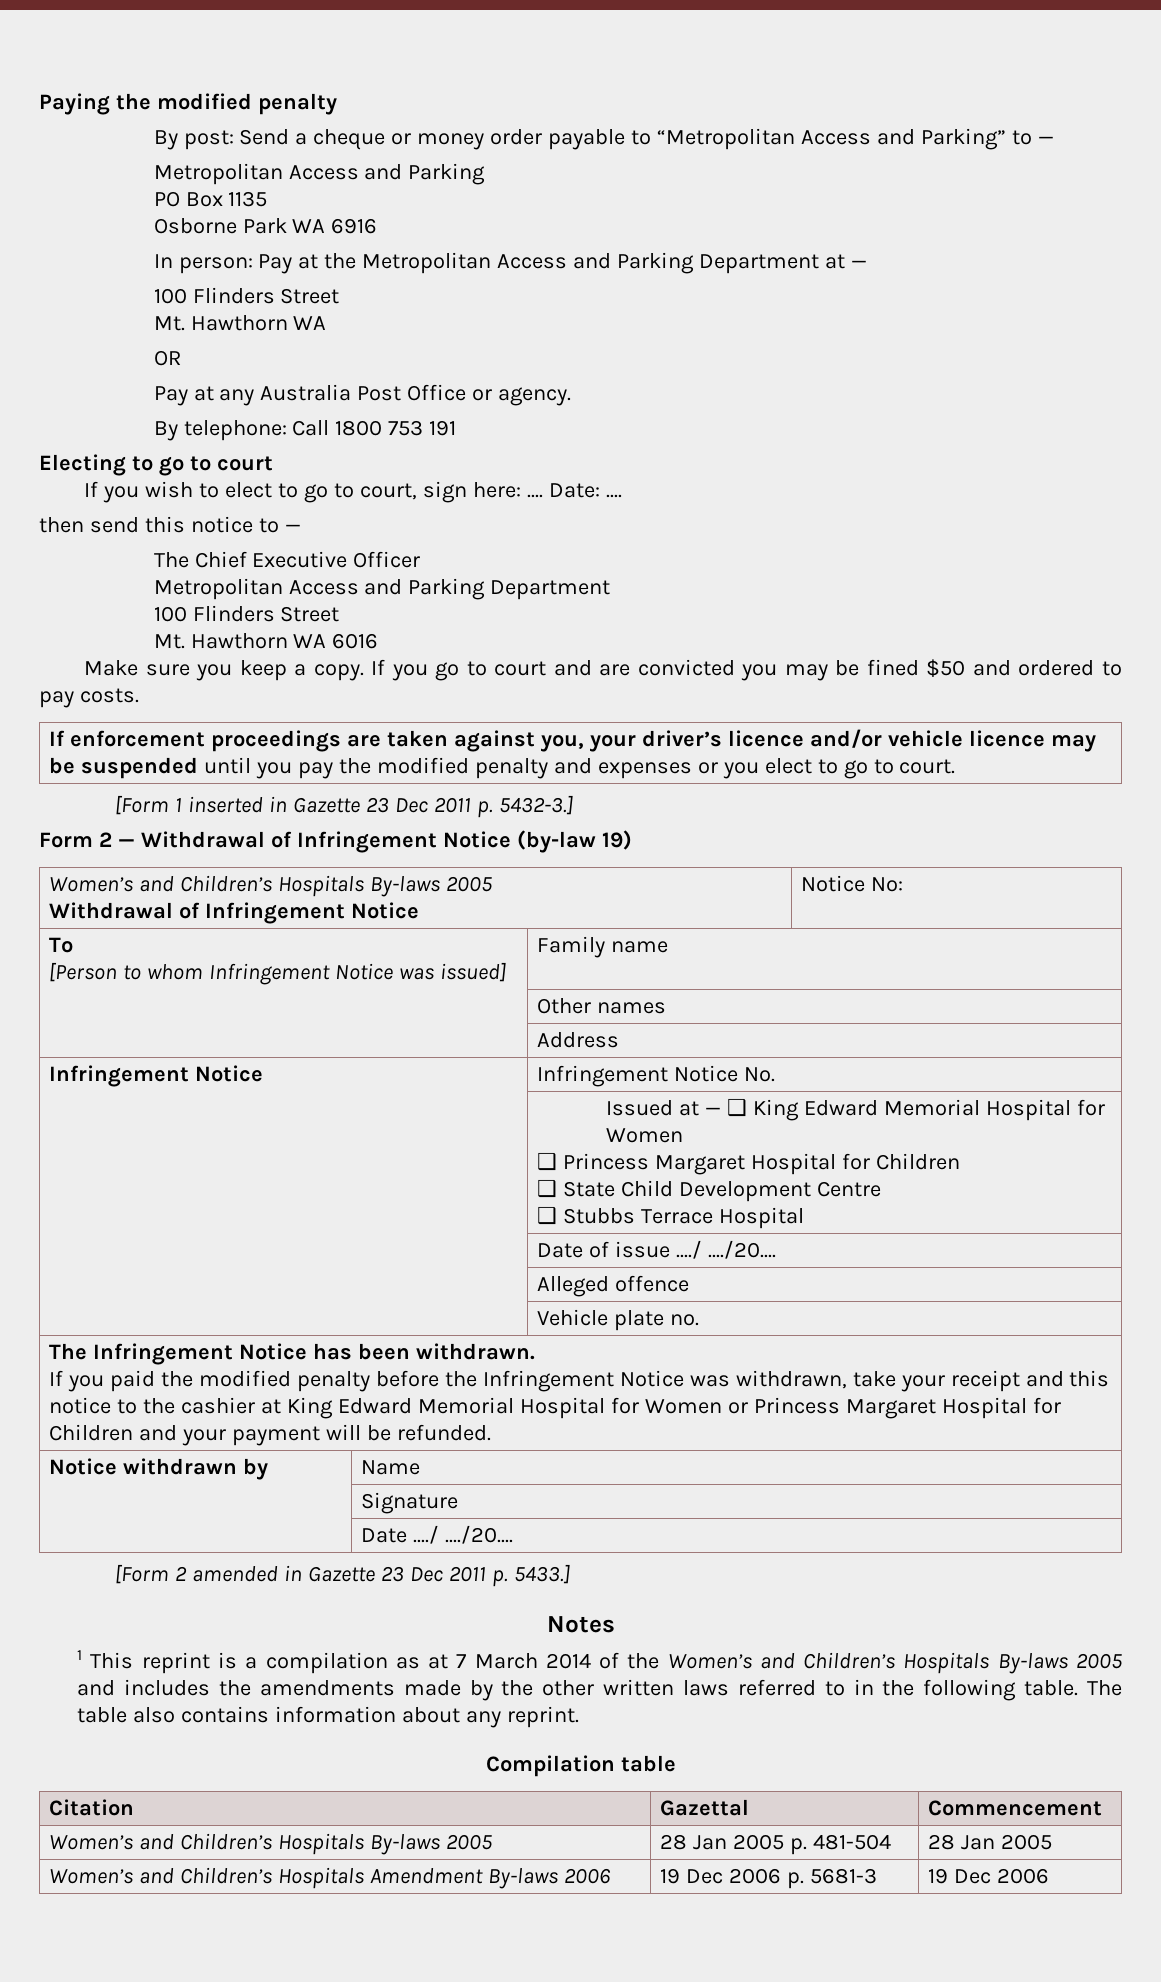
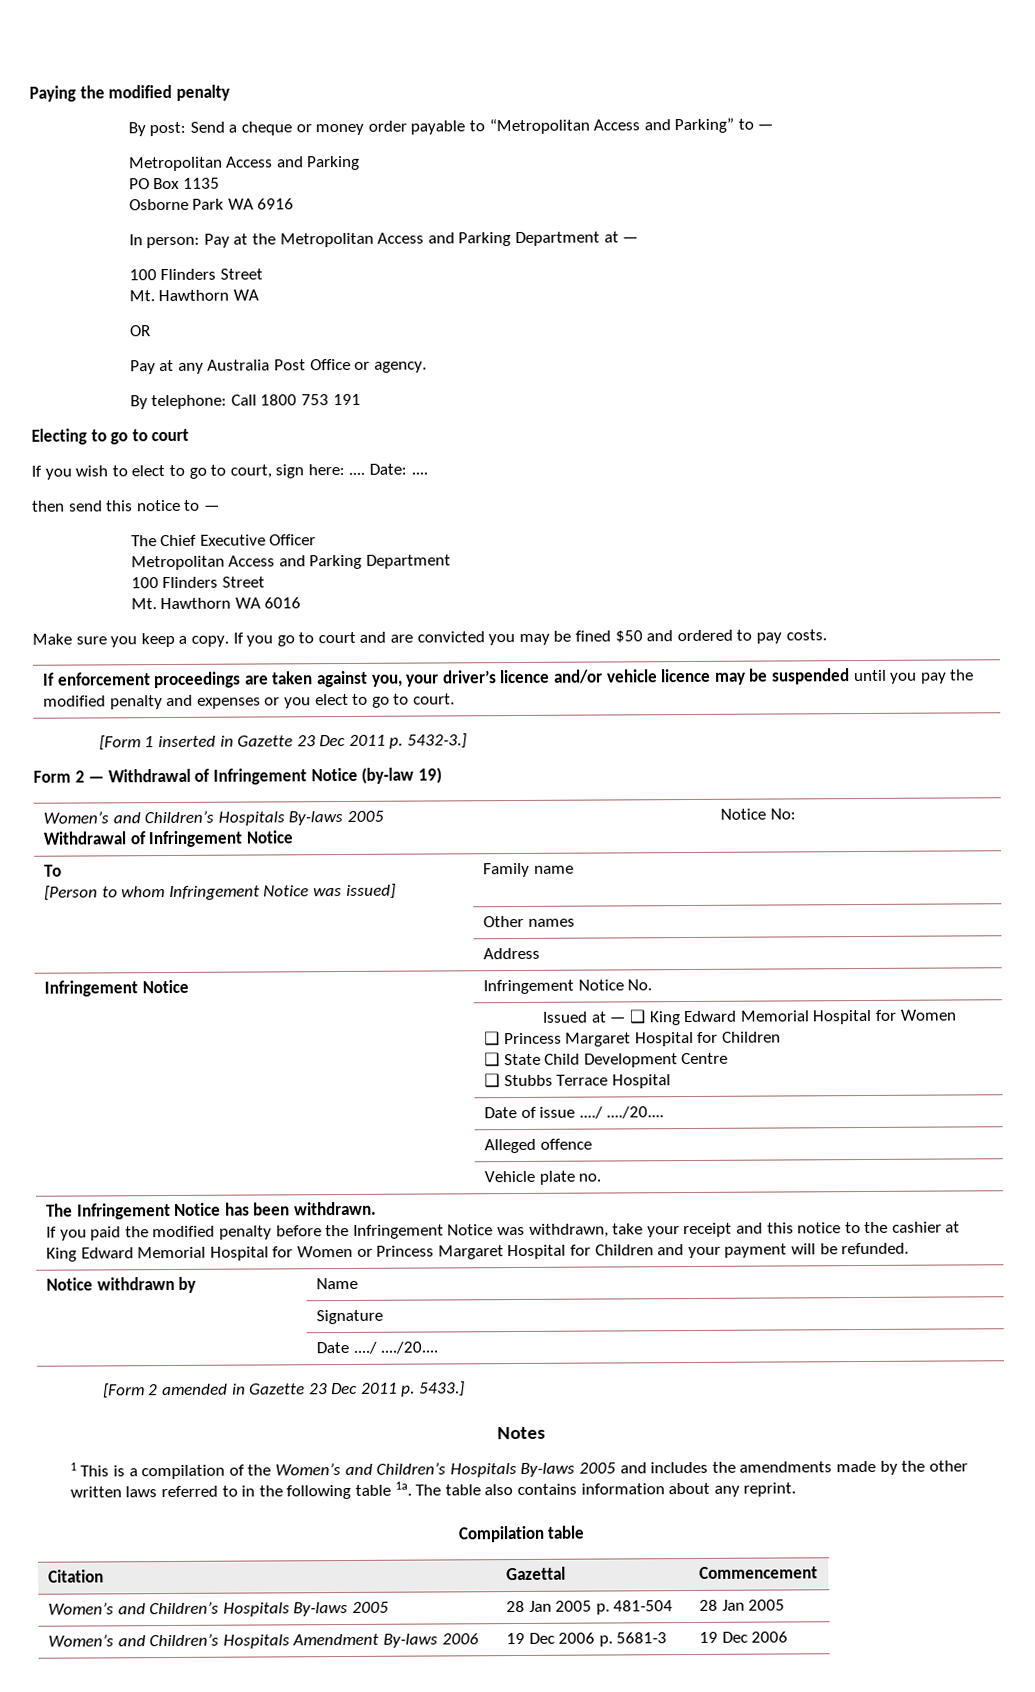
[141,1652,210,1674] reprint -> (110, 1471) none
[395,1653,591,1669] as at 7 March 2014 -> (226, 1472) none
[1024,1680,1079,1696] table. -> [355,1481,412,1496] table 1a.

